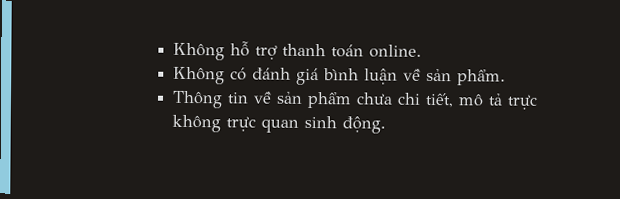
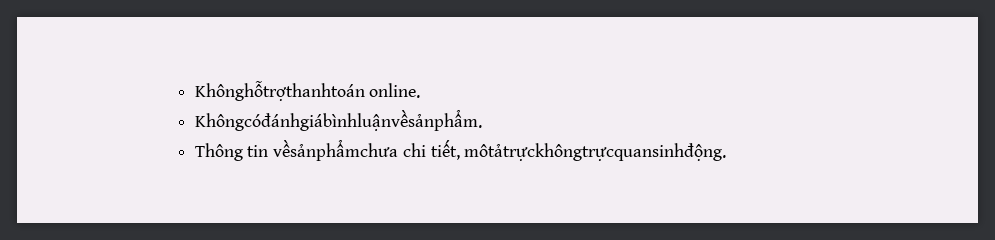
[173,41,423,61] [173,66,507,86] [172,90,539,110] [172,114,387,134] Không hỗ trợ thanh toán online. // Không có đánh giá bình luận về sản phẩm. // Thông tin về sản phẩm chưa chi tiết, mô tả trực không trực quan sinh động. -> [194,80,421,101] [194,109,482,131] [194,139,727,161] Khônghỗtrợthanhtoán online. // Khôngcóđánhgiábìnhluậnvềsảnphẩm. // Thông tin vềsảnphẩmchưa chi tiết, môtảtrựckhôngtrựcquansinhđộng.

